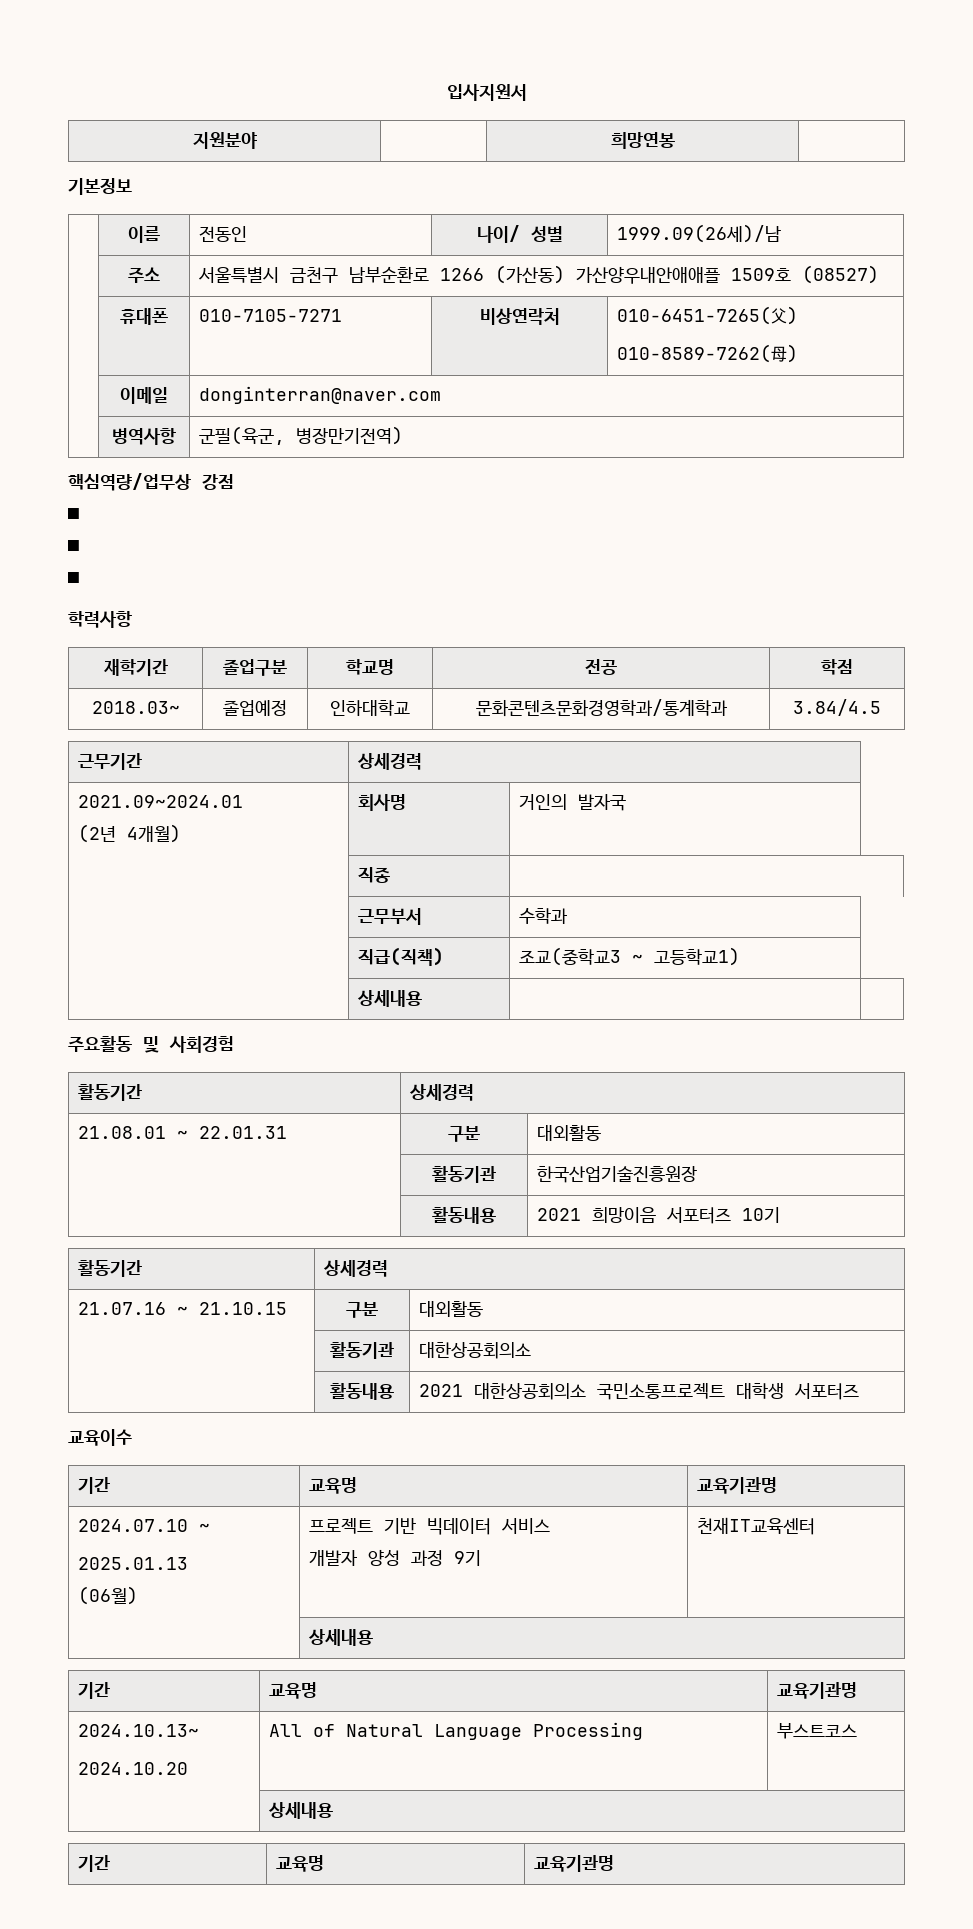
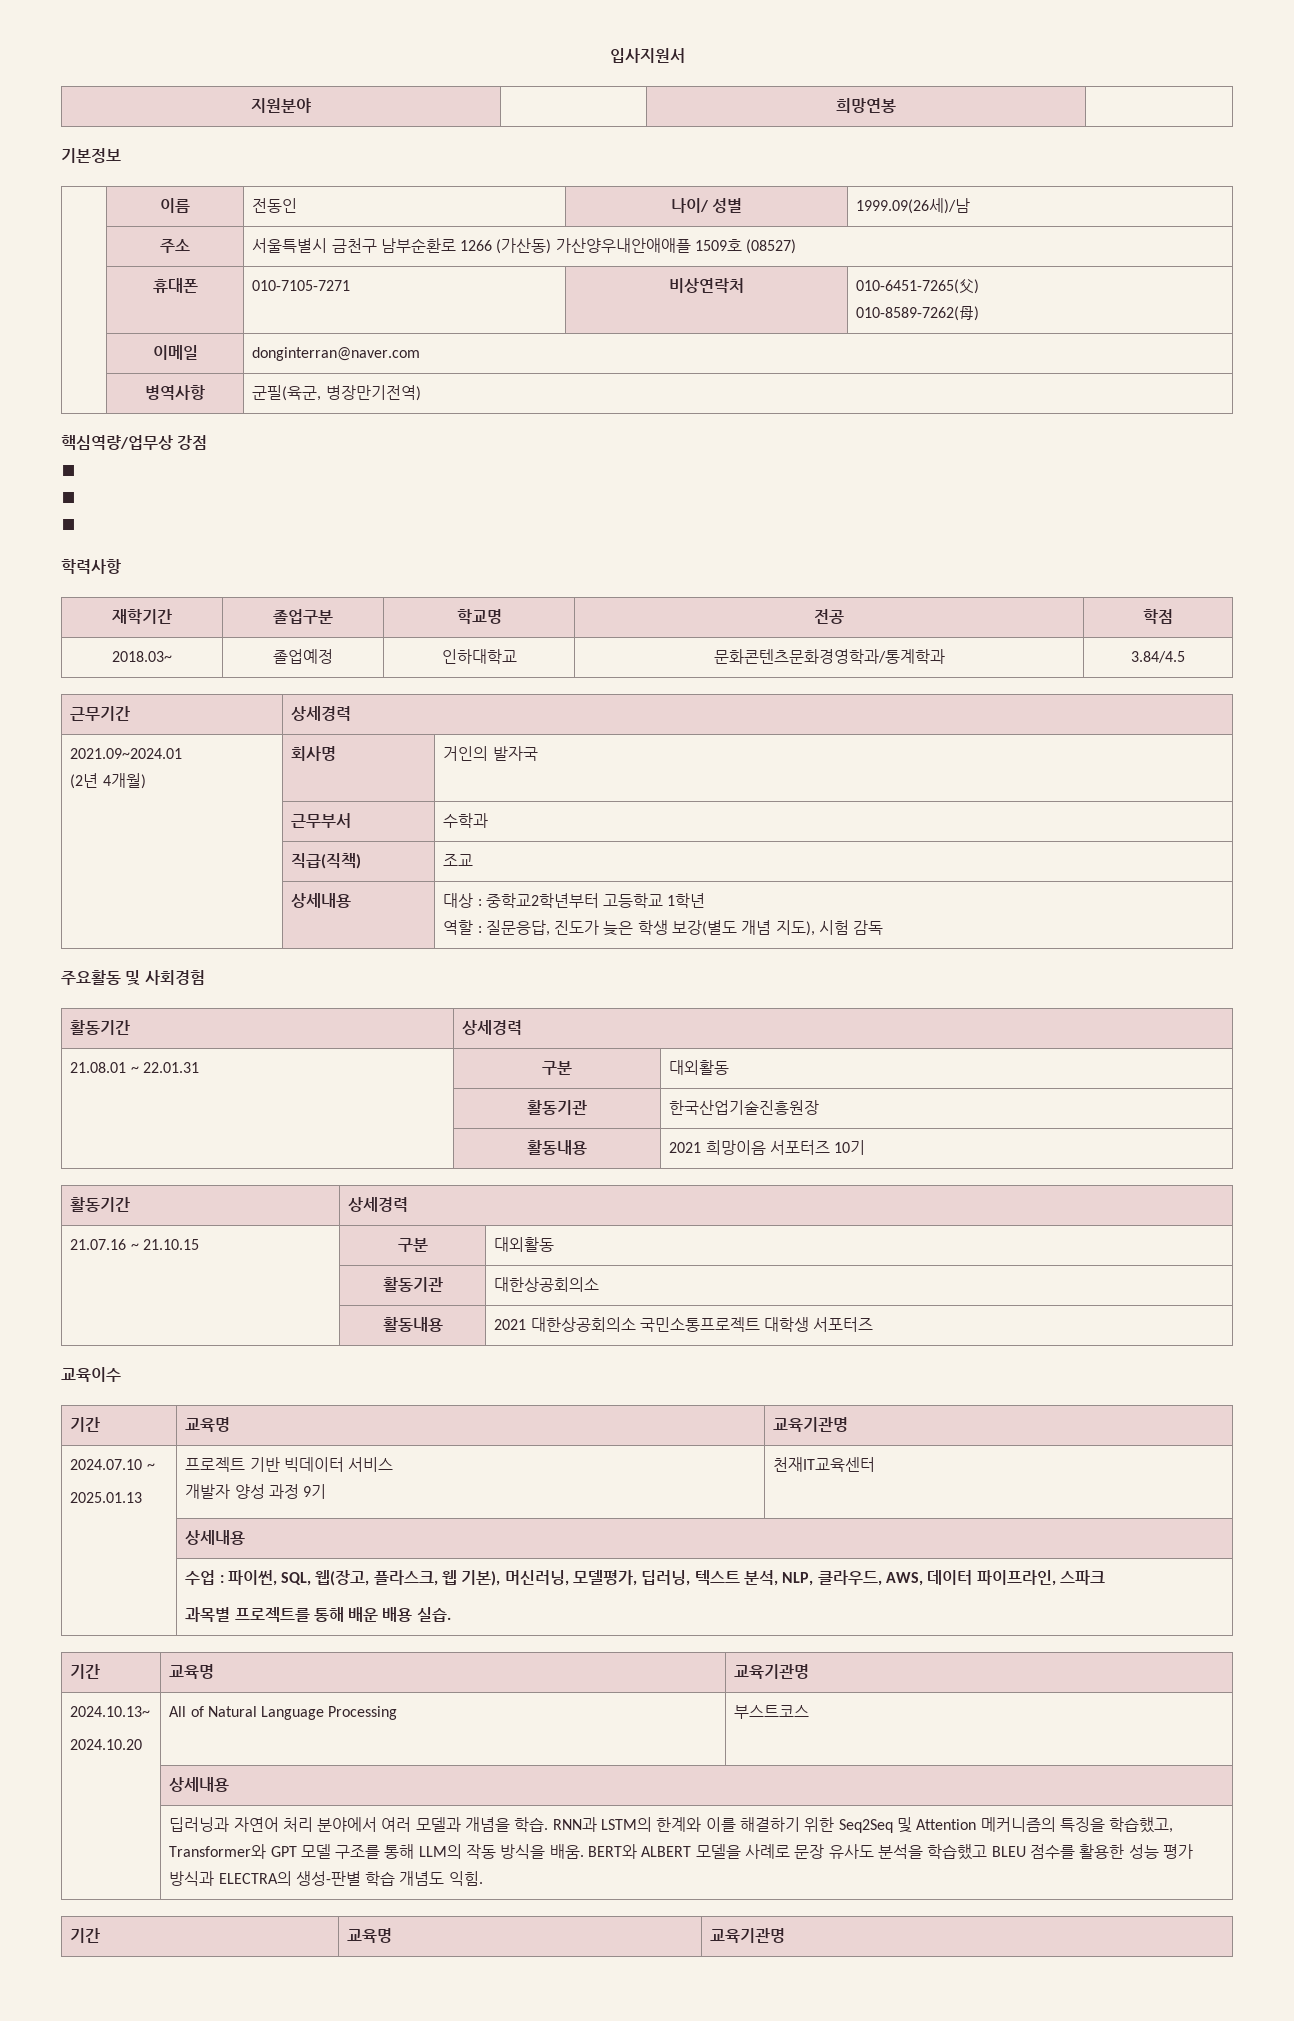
[357,867,390,883] // | 직종 | -> (538, 753) none
[518,947,740,966] [356,990,422,1007] 조교(중학교3 ~ 고등학교1) // | 상세내용 | | -> [443,854,474,866] [291,893,352,908] [443,893,706,908] [443,920,884,936] 조교 // | 상세내용 | 대상 : 중학교2학년부터 고등학교 1학년 // 역할 : 질문응답, 진도가 늦은 학생 보강(별도 개념 지도), 시험 감독
[77,1586,138,1605] // (06월) -> (143, 1497) none
(373, 1637) none -> [185,1570,1105,1586] [185,1607,451,1622] // | 수업 : 파이썬, SQL, 웹(장고, 플라스크, 웹 기본), 머신러닝, 모델평가, 딥러닝, 텍스트 분석, NLP, 클라우드, AWS, 데이터 파이프라인, 스파크 // 과목별 프로젝트를 통해 배운 배용 실습.
(333, 1810) none -> [169,1817,1174,1833] [169,1844,1193,1860] [169,1871,483,1886] // | 딥러닝과 자연어 처리 분야에서 여러 모델과 개념을 학습. RNN과 LSTM의 한계와 이를 해결하기 위한 Seq2Seq 및 Attention 메커니즘의 특징을 학습했고, Transformer와 GPT 모델 구조를 통해 LLM의 작동 방식을 배움. BERT와 ALBERT 모델을 사례로 문장 유사도 분석을 학습했고 BLEU 점수를 활용한 성능 평가 방식과 ELECTRA의 생성-판별 학습 개념도 익힘.

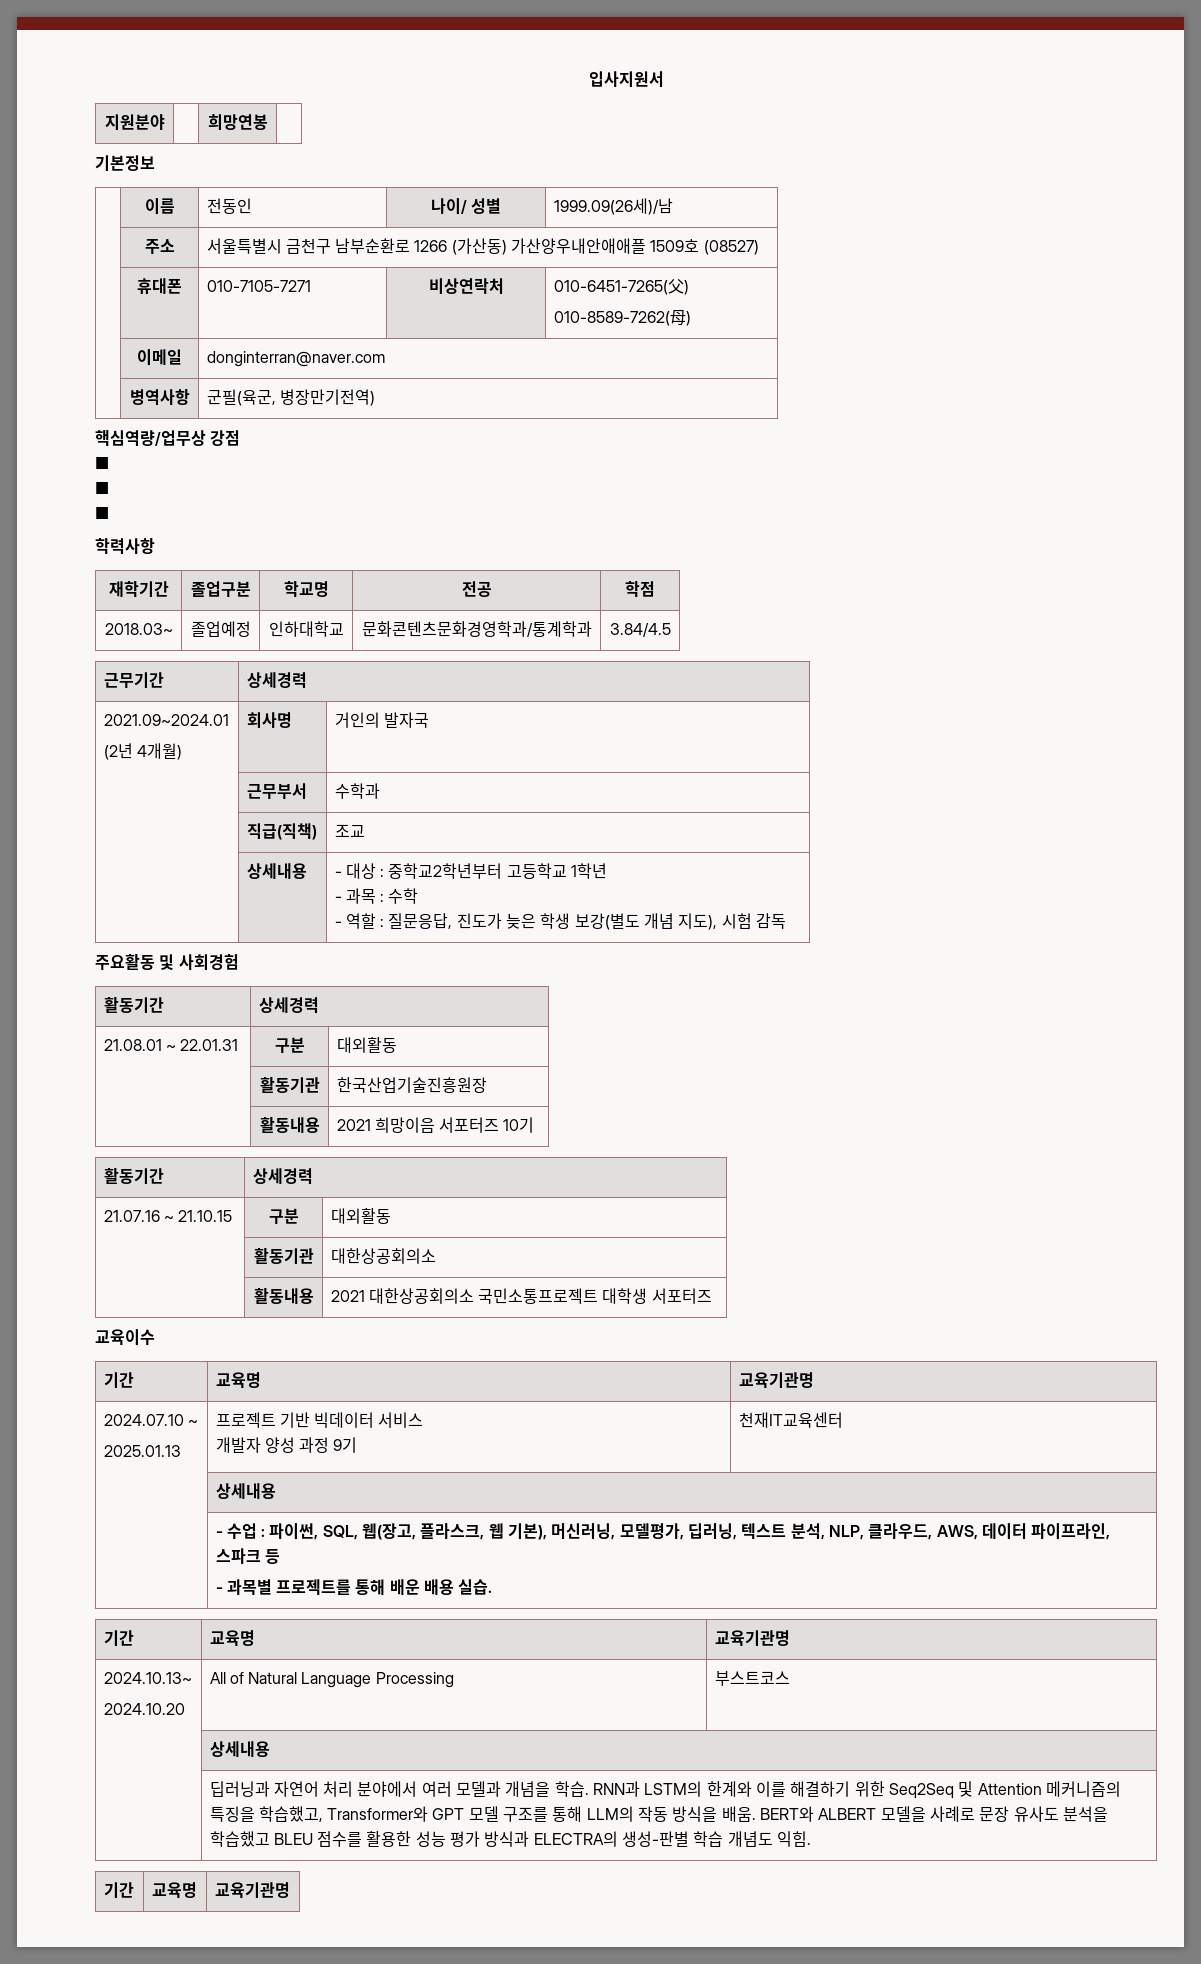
(352, 900) none -> [334,871,342,877] -
(706, 900) none -> [334,888,419,904] [334,921,342,927] - 과목 : 수학 // -
(246, 1537) none -> [215,1531,223,1537] -
(1105, 1577) // -> [264,1549,280,1564] [215,1587,223,1593] 등 // -

